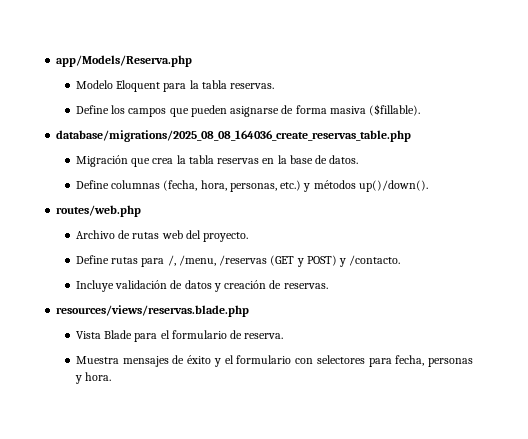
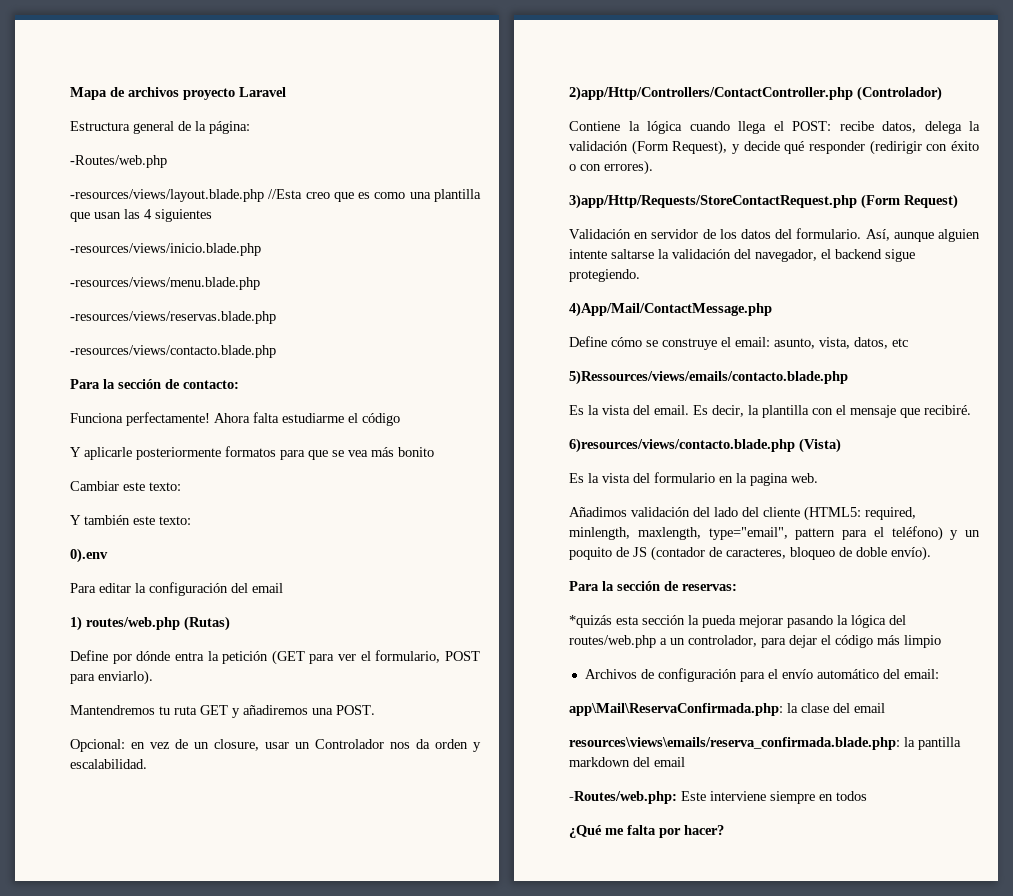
[56,55,193,67] [75,80,275,92] [75,104,421,117] [56,130,412,142] [75,155,359,167] [75,180,428,192] [56,205,142,217] [75,230,249,242] [75,255,401,267] [75,280,328,292] [56,305,250,317] [75,330,284,342] [75,355,474,367] [74,372,112,384] app/Models/Reserva.php // Modelo Eloquent para la tabla reservas. // Define los campos que pueden asignarse de forma masiva ($fillable). // database/migrations/2025_08_08_164036_create_reservas_table.php // Migración que crea la tabla reservas en la base de datos. // Define columnas (fecha, hora, personas, etc.) y métodos up()/down(). // routes/web.php // Archivo de rutas web del proyecto. // Define rutas para /, /menu, /reservas (GET y POST) y /contacto. // Incluye validación de datos y creación de reservas. // resources/views/reservas.blade.php // Vista Blade para el formulario de reserva. // Muestra mensajes de éxito y el formulario con selectores para fecha, personas y hora. -> [70,87,286,100] [70,121,250,134] [70,155,167,168] [70,189,481,202] [70,209,212,222] [70,243,261,256] [70,277,260,290] [70,311,276,324] [70,345,276,358] [70,379,239,389] [70,412,400,426] [70,446,434,460] [70,481,181,491] [70,515,191,525] [70,548,108,563] [70,582,283,596] [70,616,230,631] [70,650,480,665] [70,670,153,685] [70,705,375,718] [70,739,481,752] [70,759,147,769] [569,86,942,101] [569,121,980,134] [569,140,979,155] [569,160,653,175] [569,194,958,209] [569,228,980,242] [569,249,915,262] [569,269,640,282] [569,302,772,317] [569,336,908,350] [569,370,848,385] [569,405,971,418] [569,438,841,453] [569,472,818,486] [569,506,916,521] [569,526,980,541] [569,546,931,561] [569,581,737,591] [569,615,906,628] [569,635,941,648] [584,668,939,682] [569,703,885,716] [569,737,961,750] [569,757,685,767] [569,791,867,804] [569,825,724,838] Mapa de archivos proyecto Laravel // Estructura general de la página: // -Routes/web.php // -resources/views/layout.blade.php //Esta creo que es como una plantilla que usan las 4 siguientes // -resources/views/inicio.blade.php // -resources/views/menu.blade.php // -resources/views/reservas.blade.php // -resources/views/contacto.blade.php // Para la sección de contacto: // Funciona perfectamente! Ahora falta estudiarme el código // Y aplicarle posteriormente formatos para que se vea más bonito // Cambiar este texto: // Y también este texto: // 0).env // Para editar la configuración del email // 1) routes/web.php (Rutas) // Define por dónde entra la petición (GET para ver el formulario, POST para enviarlo). // Mantendremos tu ruta GET y añadiremos una POST. // Opcional: en vez de un closure, usar un Controlador nos da orden y escalabilidad. // 2)app/Http/Controllers/ContactController.php (Controlador) // Contiene la lógica cuando llega el POST: recibe datos, delega la validación (Form Request), y decide qué responder (redirigir con éxito o con errores). // 3)app/Http/Requests/StoreContactRequest.php (Form Request) // Validación en servidor de los datos del formulario. Así, aunque alguien intente saltarse la validación del navegador, el backend sigue protegiendo. // 4)App/Mail/ContactMessage.php // Define cómo se construye el email: asunto, vista, datos, etc // 5)Ressources/views/emails/contacto.blade.php // Es la vista del email. Es decir, la plantilla con el mensaje que recibiré. // 6)resources/views/contacto.blade.php (Vista) // Es la vista del formulario en la pagina web. // Añadimos validación del lado del cliente (HTML5: required, minlength, maxlength, type="email", pattern para el teléfono) y un poquito de JS (contador de caracteres, bloqueo de doble envío). // Para la sección de reservas: // *quizás esta sección la pueda mejorar pasando la lógica del routes/web.php a un controlador, para dejar el código más limpio // Archivos de configuración para el envío automático del email: // app\Mail\ReservaConfirmada.php: la clase del email // resources\views\emails/reserva_confirmada.blade.php: la pantilla markdown del email // -Routes/web.php: Este interviene siempre en todos // ¿Qué me falta por hacer?

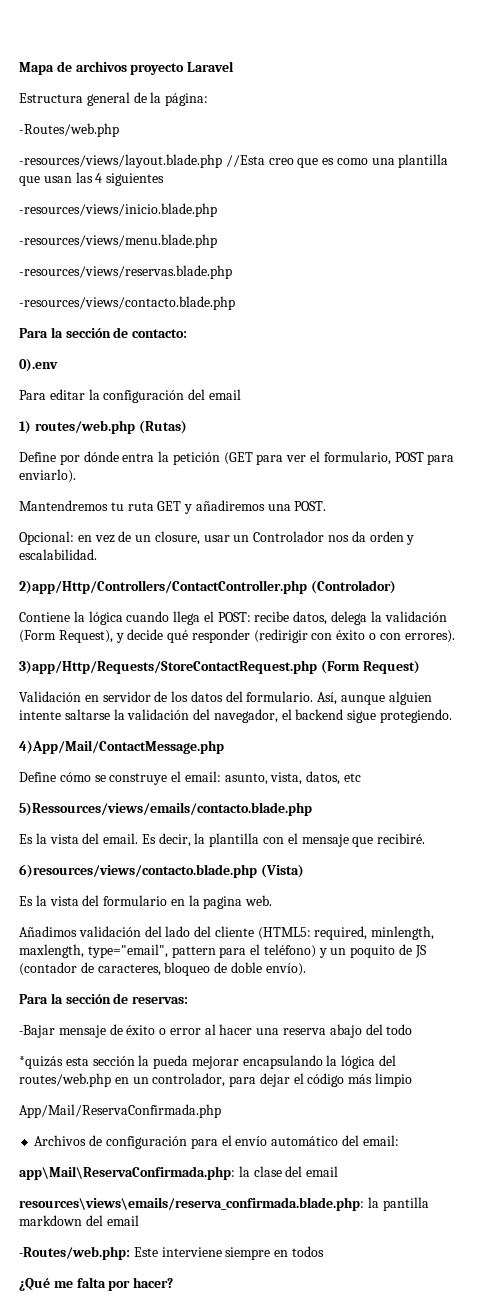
[70,412,400,426] [70,446,434,460] [70,481,181,491] [70,515,191,525] // Funciona perfectamente! Ahora falta estudiarme el código // Y aplicarle posteriormente formatos para que se vea más bonito // Cambiar este texto: // Y también este texto: -> (188, 333) none
(737, 587) none -> [19,1024,413,1038] // -Bajar mensaje de éxito o error al hacer una reserva abajo del todo
[787,615,833,628] pasando -> [242,1055,323,1069] encapsulando
[660,638,667,645] a -> [114,1077,129,1084] en
(941, 641) none -> [19,1104,221,1118] // App/Mail/ReservaConfirmada.php

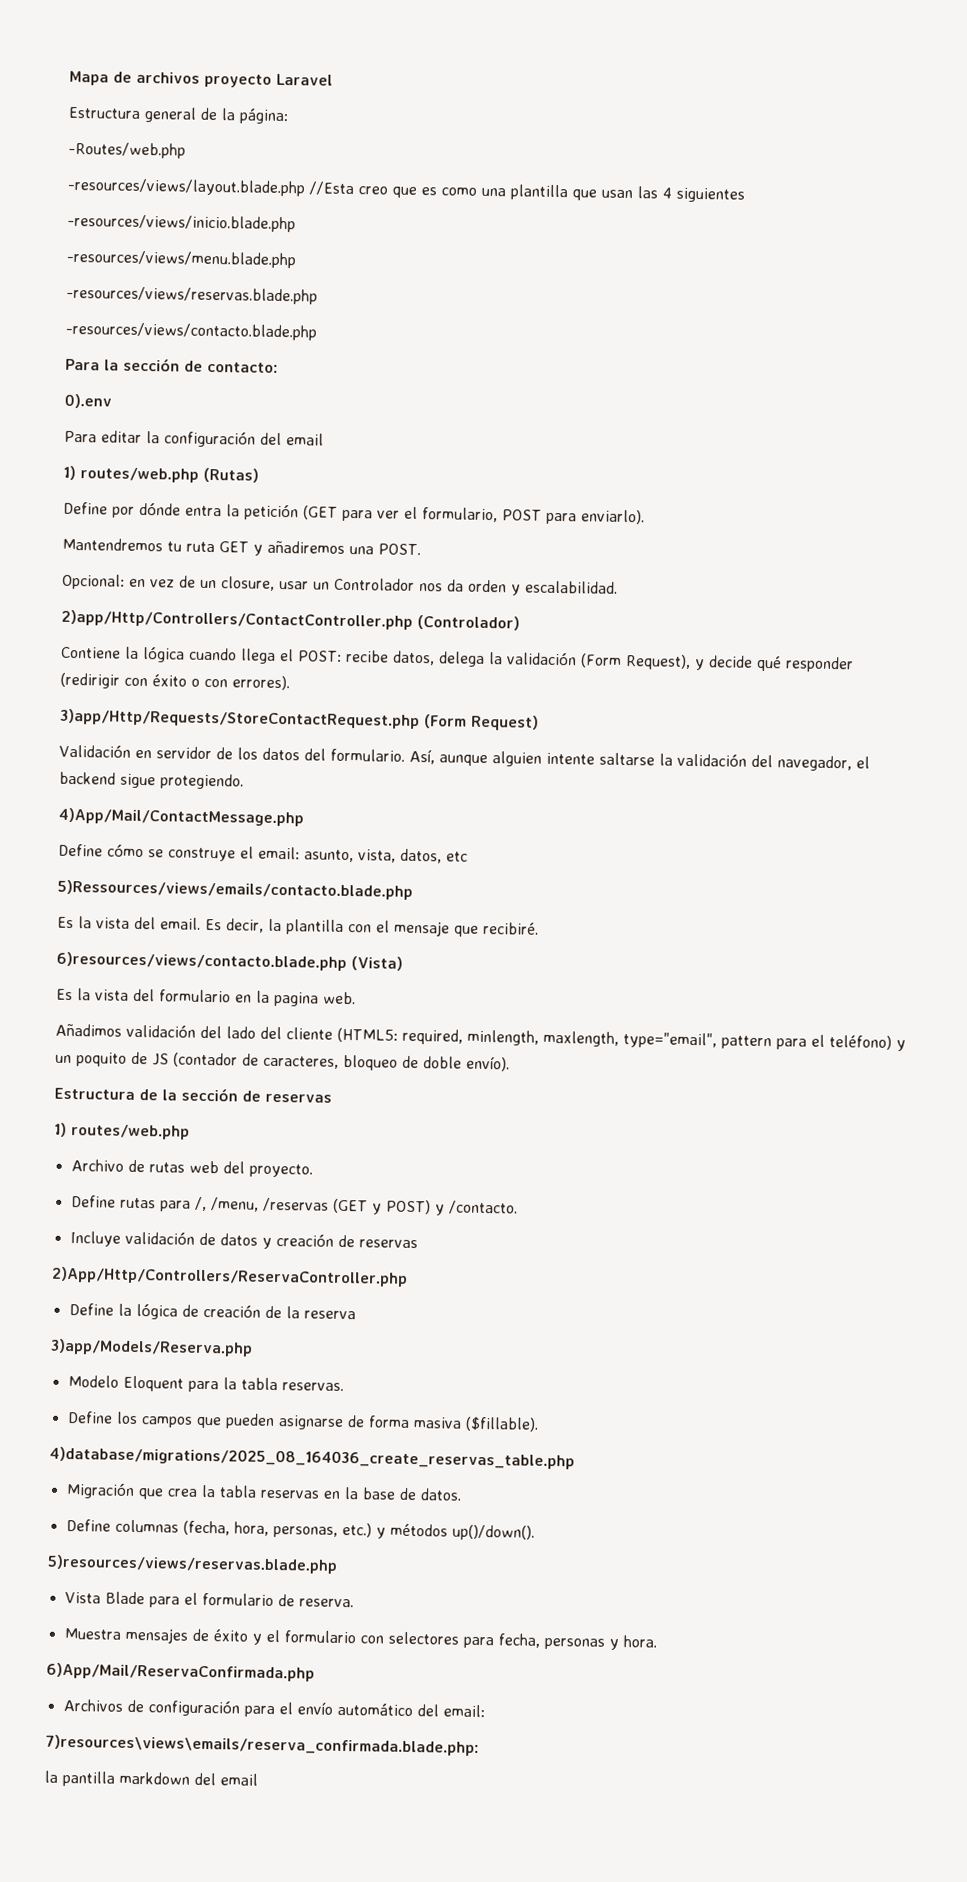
[19,993,189,1004] [19,1024,413,1038] [19,1055,397,1069] [19,1073,413,1087] [19,1104,221,1118] Para la sección de reservas: // -Bajar mensaje de éxito o error al hacer una reserva abajo del todo // *quizás esta sección la pueda mejorar encapsulando la lógica del routes/web.php en un controlador, para dejar el código más limpio // App/Mail/ReservaConfirmada.php -> [54,1087,332,1103] [54,1122,190,1140] [70,1159,313,1178] [70,1195,518,1216] [69,1230,418,1249] [52,1266,408,1287] [68,1303,356,1320] [50,1338,253,1357] [67,1375,344,1393] [66,1411,539,1432] [49,1446,575,1470] [65,1482,462,1501] [65,1519,535,1541] [47,1554,338,1574] [64,1591,354,1608] [63,1627,657,1651] [46,1662,315,1682] Estructura de la sección de reservas // 1) routes/web.php // Archivo de rutas web del proyecto. // Define rutas para /, /menu, /reservas (GET y POST) y /contacto. // Incluye validación de datos y creación de reservas // 2)App/Http/Controllers/ReservaController.php // Define la lógica de creación de la reserva // 3)app/Models/Reserva.php // Modelo Eloquent para la tabla reservas. // Define los campos que pueden asignarse de forma masiva ($fillable). // 4)database/migrations/2025_08_164036_create_reservas_table.php // Migración que crea la tabla reservas en la base de datos. // Define columnas (fecha, hora, personas, etc.) y métodos up()/down(). // 5)resources/views/reservas.blade.php // Vista Blade para el formulario de reserva. // Muestra mensajes de éxito y el formulario con selectores para fecha, personas y hora. // 6)App/Mail/ReservaConfirmada.php
[19,1166,339,1180] [19,1197,364,1211] app\Mail\ReservaConfirmada.php: la clase del email // resources\views\emails/reserva_confirmada.blade.php: -> [45,1734,479,1757] 7)resources\views\emails/reserva_confirmada.blade.php: //
[19,1246,324,1260] [19,1277,174,1291] // -Routes/web.php: Este interviene siempre en todos // ¿Qué me falta por hacer? -> (258, 1779) none

